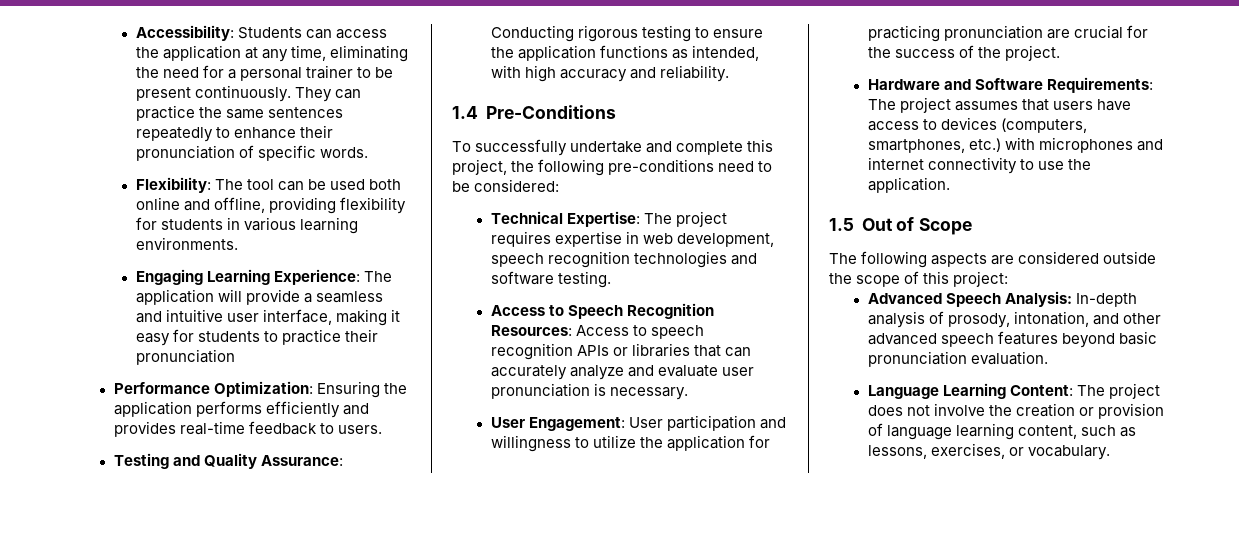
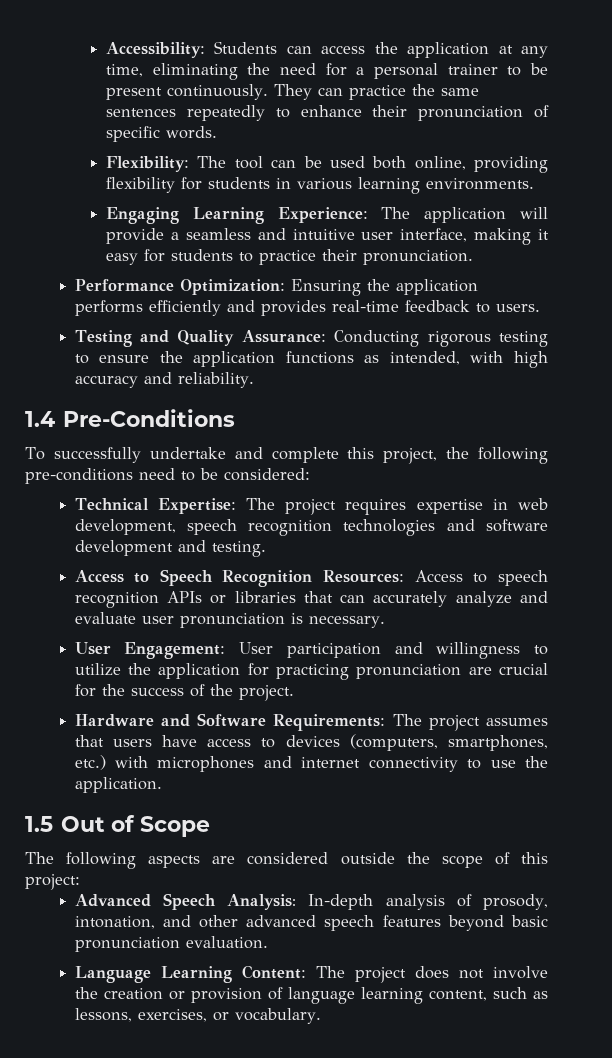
[135,197,265,213] online and offline, -> [414,156,466,170] online,
[135,349,235,365] pronunciation -> [363,250,474,265] pronunciation.
(554, 278) none -> [74,540,206,556] development and

